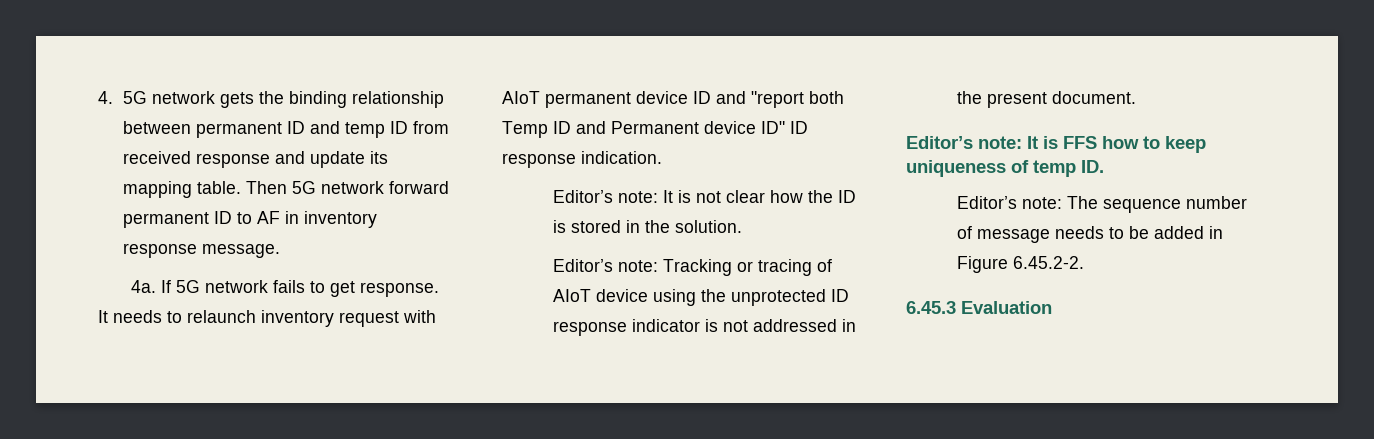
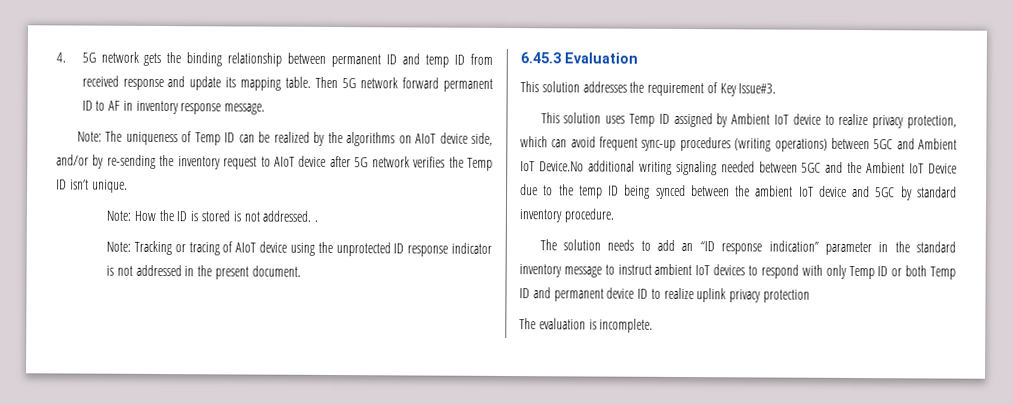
[131,280,440,297] [98,310,436,327] [502,91,844,108] [502,121,808,138] [502,151,662,168] [552,190,856,203] [552,220,742,233] [552,259,658,272] 4a. If 5G network fails to get response. It needs to relaunch inventory request with AIoT permanent device ID and "report both Temp ID and Permanent device ID" ID response indication. // Editor’s note: It is not clear how the ID is stored in the solution. // Editor’s note: -> [76,130,493,147] [56,154,494,171] [56,179,128,193] [106,209,319,222] [106,241,132,252] Note: The uniqueness of Temp ID can be realized by the algorithms on AIoT device side, and/or by re-sending the inventory request to AIoT device after 5G network verifies the Temp ID isn’t unique. // Note: How the ID is stored is not addressed. . // Note:
[906,136,1206,153] [906,160,1104,177] [956,196,1247,213] [956,226,1223,243] [956,256,1084,273] [906,301,1052,314] Editor’s note: It is FFS how to keep uniqueness of temp ID. // Editor’s note: The sequence number of message needs to be added in Figure 6.45.2-2. // 6.45.3 Evaluation -> [520,52,638,64] [520,81,777,97] [540,112,958,129] [520,136,957,152] [520,160,958,176] [520,184,957,201] [519,208,614,223] [539,239,956,256] [519,263,957,280] [519,287,811,303] [519,318,654,333] 6.45.3 Evaluation // This solution addresses the requirement of Key Issue#3. // This solution uses Temp ID assigned by Ambient IoT device to realize privacy protection, which can avoid frequent sync-up procedures (writing operations) between 5GC and Ambient IoT Device.No additional writing signaling needed between 5GC and the Ambient IoT Device due to the temp ID being synced between the ambient IoT device and 5GC by standard inventory procedure. // The solution needs to add an “ID response indication” parameter in the standard inventory message to instruct ambient IoT devices to respond with only Temp ID or both Temp ID and permanent device ID to realize uplink privacy protection // The evaluation is incomplete.

